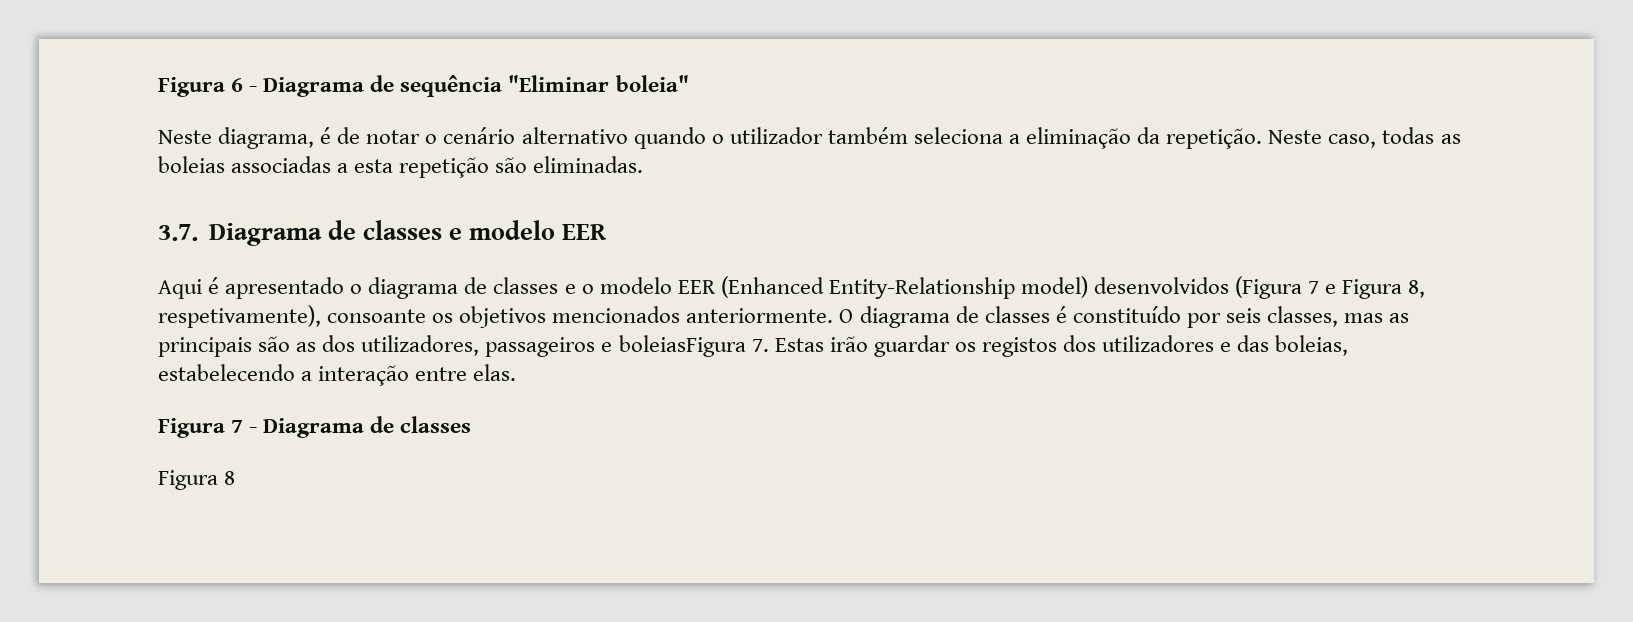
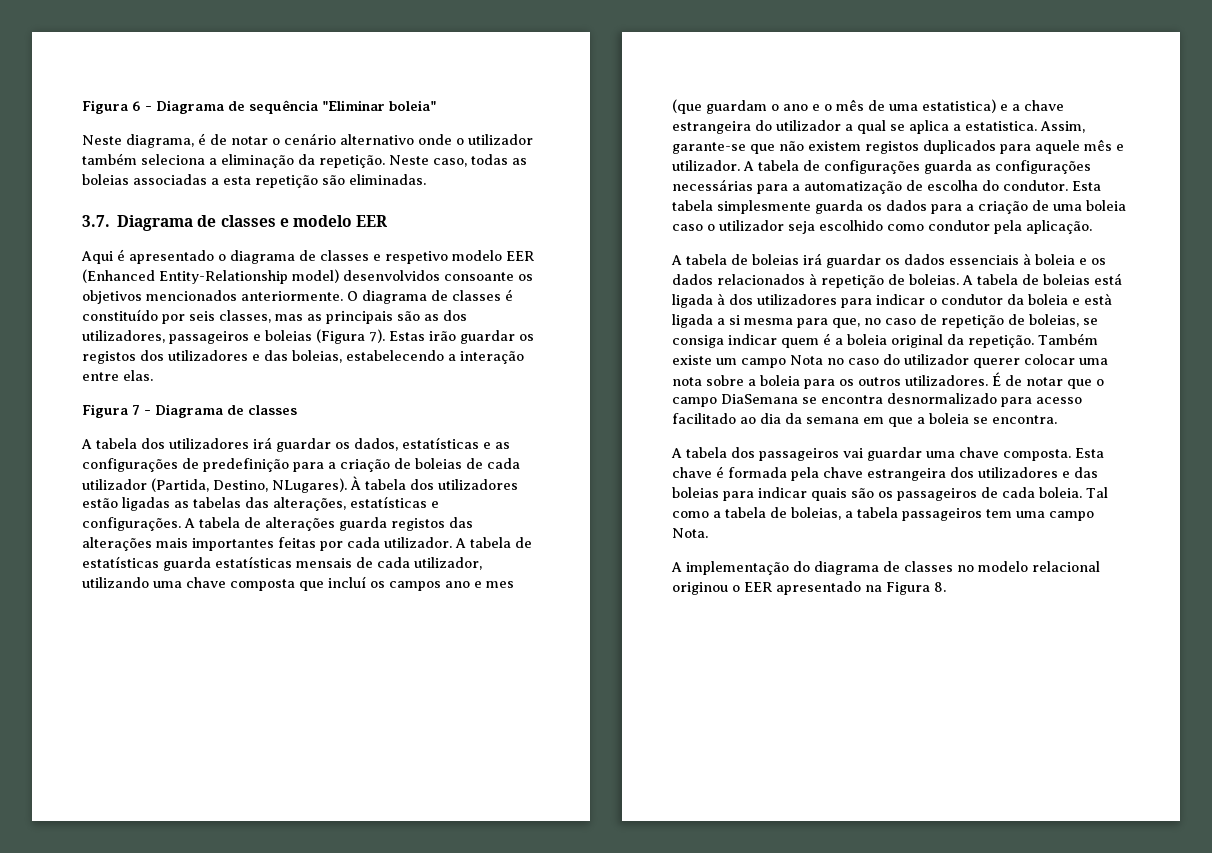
[633,127,706,149] quando -> [418,134,452,145] onde
[581,284,594,294] o -> [385,251,448,264] respetivo
[1235,276,1426,299] [158,305,321,328] (Figura 7 e Figura 8, respetivamente), -> (440, 275) none
[618,335,769,357] boleiasFigura 7. -> [265,329,385,344] boleias (Figura 7).
[158,470,236,490] Figura 8 -> [81,437,510,452] [82,458,520,472] [82,476,518,493] [82,496,439,511] [82,517,473,531] [82,537,532,551] [82,556,482,571] [82,576,514,591] [672,99,1064,114] [672,120,1085,134] [672,139,1124,154] [672,160,1091,174] [672,179,1101,194] [672,200,1126,214] [672,220,1092,234] [671,253,1106,268] [672,273,1122,288] [672,293,1112,308] [672,314,1098,328] [672,333,1098,348] [672,354,1108,368] [672,372,1104,389] [672,393,1082,407] [672,413,1057,427] [671,447,1104,461] [672,466,1098,481] [672,487,1108,501] [672,507,1094,521] [672,528,708,538] [671,561,1100,575] [672,581,946,595] A tabela dos utilizadores irá guardar os dados, estatísticas e as configurações de predefinição para a criação de boleias de cada utilizador (Partida, Destino, NLugares). À tabela dos utilizadores estão ligadas as tabelas das alterações, estatísticas e configurações. A tabela de alterações guarda registos das alterações mais importantes feitas por cada utilizador. A tabela de estatísticas guarda estatísticas mensais de cada utilizador, utilizando uma chave composta que incluí os campos ano e mes (que guardam o ano e o mês de uma estatistica) e a chave estrangeira do utilizador a qual se aplica a estatistica. Assim, garante-se que não existem registos duplicados para aquele mês e utilizador. A tabela de configurações guarda as configurações necessárias para a automatização de escolha do condutor. Esta tabela simplesmente guarda os dados para a criação de uma boleia caso o utilizador seja escolhido como condutor pela aplicação. // A tabela de boleias irá guardar os dados essenciais à boleia e os dados relacionados à repetição de boleias. A tabela de boleias está ligada à dos utilizadores para indicar o condutor da boleia e està ligada a si mesma para que, no caso de repetição de boleias, se consiga indicar quem é a boleia original da repetição. Também existe um campo Nota no caso do utilizador querer colocar uma nota sobre a boleia para os outros utilizadores. É de notar que o campo DiaSemana se encontra desnormalizado para acesso facilitado ao dia da semana em que a boleia se encontra. // A tabela dos passageiros vai guardar uma chave composta. Esta chave é formada pela chave estrangeira dos utilizadores e das boleias para indicar quais são os passageiros de cada boleia. Tal como a tabela de boleias, a tabela passageiros tem uma campo Nota. // A implementação do diagrama de classes no modelo relacional originou o EER apresentado na Figura 8.

